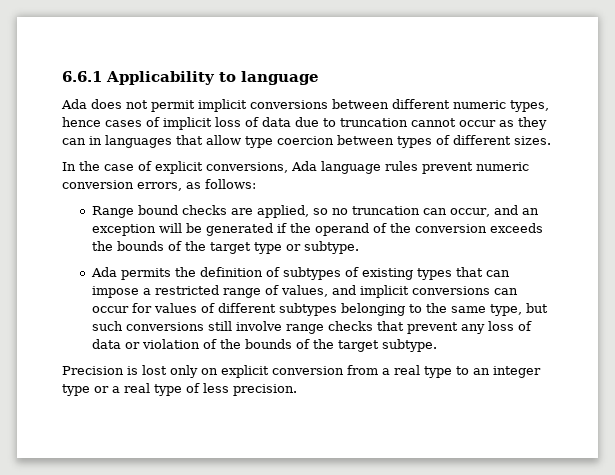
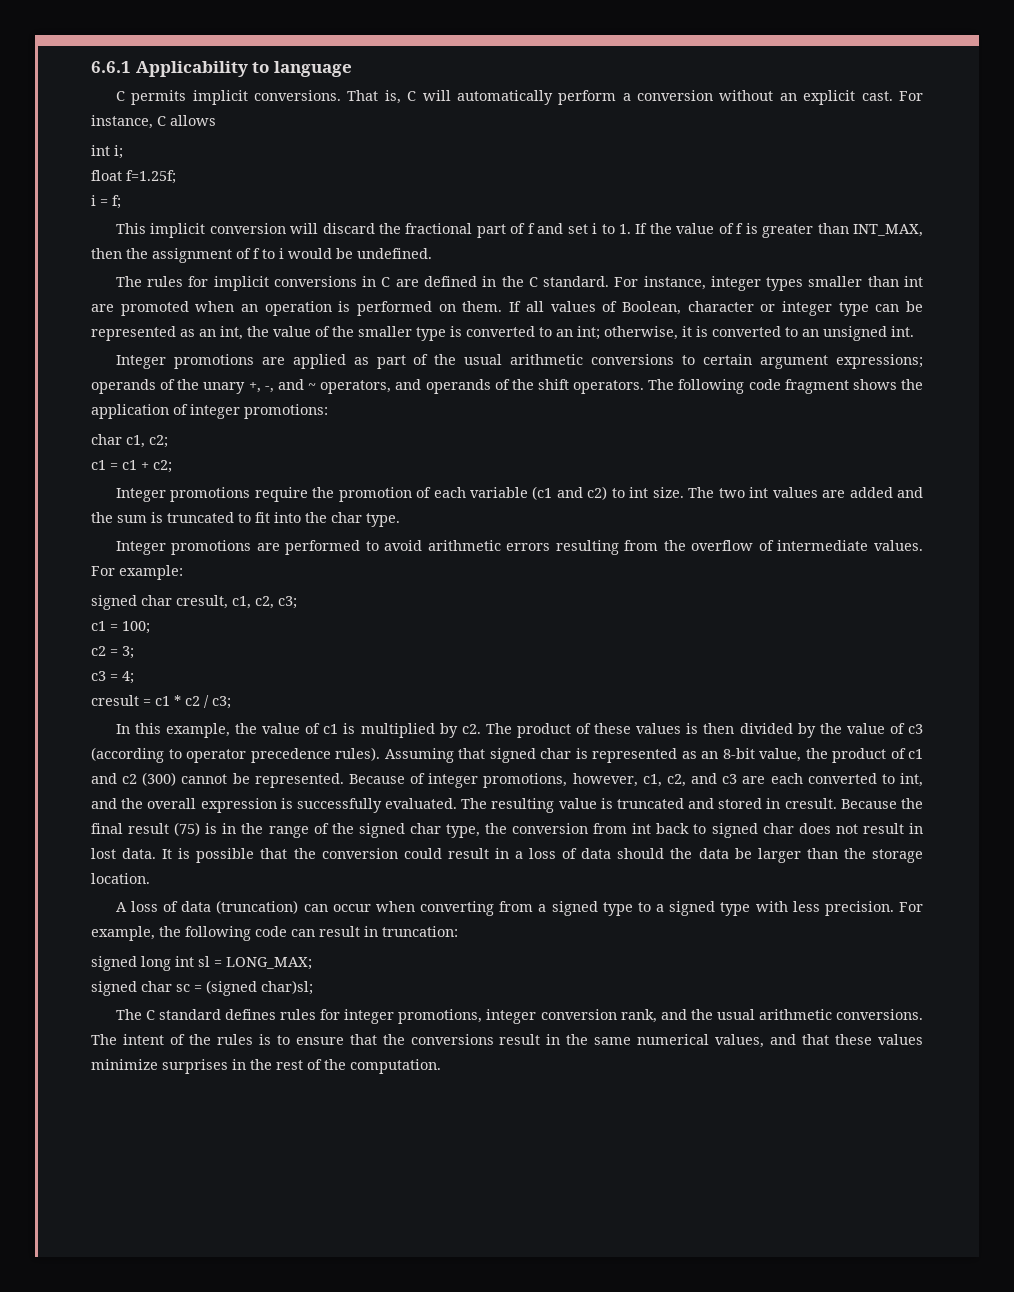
[61,99,549,112] [62,117,547,130] [62,135,551,148] [62,161,529,174] [62,179,256,191] [91,205,539,218] [91,223,543,236] [91,241,359,254] [90,267,510,280] [91,285,518,298] [91,303,548,316] [91,321,532,334] [91,339,437,352] [62,365,541,378] [62,383,297,396] Ada does not permit implicit conversions between different numeric types, hence cases of implicit loss of data due to truncation cannot occur as they can in languages that allow type coercion between types of different sizes. // In the case of explicit conversions, Ada language rules prevent numeric conversion errors, as follows: // Range bound checks are applied, so no truncation can occur, and an exception will be generated if the operand of the conversion exceeds the bounds of the target type or subtype. // Ada permits the definition of subtypes of existing types that can impose a restricted range of values, and implicit conversions can occur for values of different subtypes belonging to the same type, but such conversions still involve range checks that prevent any loss of data or violation of the bounds of the target subtype. // Precision is lost only on explicit conversion from a real type to an integer type or a real type of less precision. -> [115,90,924,105] [91,115,216,129] [91,145,123,159] [91,170,176,184] [91,195,121,209] [115,223,924,238] [91,248,432,263] [115,276,923,291] [91,301,924,316] [91,326,914,341] [115,354,924,369] [91,379,923,394] [91,404,328,419] [91,434,168,448] [91,460,172,473] [115,486,924,502] [91,512,400,527] [115,540,923,555] [91,565,183,580] [91,595,297,610] [91,621,150,634] [91,646,134,659] [91,671,134,684] [91,695,231,709] [115,723,924,738] [91,747,923,763] [91,772,923,788] [91,798,923,813] [91,822,923,838] [91,848,923,863] [91,873,150,884] [115,900,923,916] [91,926,458,941] [91,956,312,971] [91,980,313,996] [115,1009,923,1024] [91,1034,924,1048] [91,1059,441,1074] C permits implicit conversions. That is, C will automatically perform a conversion without an explicit cast. For instance, C allows // int i; // float f=1.25f; // i = f; // This implicit conversion will discard the fractional part of f and set i to 1. If the value of f is greater than INT_MAX, then the assignment of f to i would be undefined. // The rules for implicit conversions in C are defined in the C standard. For instance, integer types smaller than int are promoted when an operation is performed on them. If all values of Boolean, character or integer type can be represented as an int, the value of the smaller type is converted to an int; otherwise, it is converted to an unsigned int. // Integer promotions are applied as part of the usual arithmetic conversions to certain argument expressions; operands of the unary +, -, and ~ operators, and operands of the shift operators. The following code fragment shows the application of integer promotions: // char c1, c2; // c1 = c1 + c2; // Integer promotions require the promotion of each variable (c1 and c2) to int size. The two int values are added and the sum is truncated to fit into the char type. // Integer promotions are performed to avoid arithmetic errors resulting from the overflow of intermediate values. For example: // signed char cresult, c1, c2, c3; // c1 = 100; // c2 = 3; // c3 = 4; // cresult = c1 * c2 / c3; // In this example, the value of c1 is multiplied by c2. The product of these values is then divided by the value of c3 (according to operator precedence rules). Assuming that signed char is represented as an 8-bit value, the product of c1 and c2 (300) cannot be represented. Because of integer promotions, however, c1, c2, and c3 are each converted to int, and the overall expression is successfully evaluated. The resulting value is truncated and stored in cresult. Because the final result (75) is in the range of the signed char type, the conversion from int back to signed char does not result in lost data. It is possible that the conversion could result in a loss of data should the data be larger than the storage location. // A loss of data (truncation) can occur when converting from a signed type to a signed type with less precision. For example, the following code can result in truncation: // signed long int sl = LONG_MAX; // signed char sc = (signed char)sl; // The C standard defines rules for integer promotions, integer conversion rank, and the usual arithmetic conversions. The intent of the rules is to ensure that the conversions result in the same numerical values, and that these values minimize surprises in the rest of the computation.

